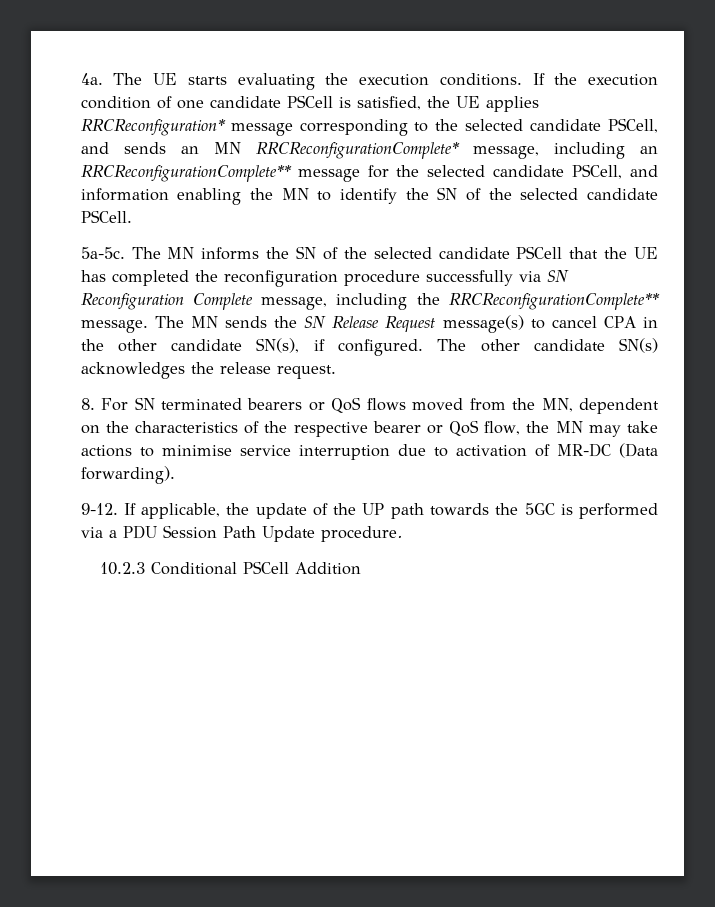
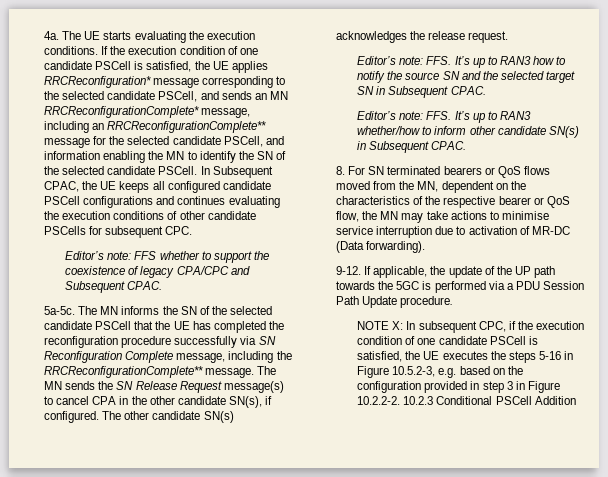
(132, 216) none -> [200,166,273,178] [44,181,271,193] [44,196,280,208] [44,211,256,220] [44,226,193,238] [65,251,269,263] [65,266,250,278] [65,281,163,293] In Subsequent CPAC, the UE keeps all configured candidate PSCell configurations and continues evaluating the execution conditions of other candidate PSCells for subsequent CPC. // Editor’s note: FFS whether to support the coexistence of legacy CPA/CPC and Subsequent CPAC.
(336, 372) none -> [357,56,567,68] [357,71,575,83] [357,86,486,98] [357,111,531,123] [357,126,579,138] [357,141,467,153] // Editor’s note: FFS. It’s up to RAN3 how to notify the source SN and the selected target SN in Subsequent CPAC. // Editor’s note: FFS. It’s up to RAN3 whether/how to inform other candidate SN(s) in Subsequent CPAC.
(403, 534) none -> [357,321,584,333] [357,336,538,345] [357,351,573,363] [357,366,523,378] [357,381,560,393] [357,396,401,405] NOTE X: In subsequent CPC, if the execution condition of one candidate PSCell is satisfied, the UE executes the steps 5-16 in Figure 10.5.2-3, e.g. based on the configuration provided in step 3 in Figure 10.2.2-2.

